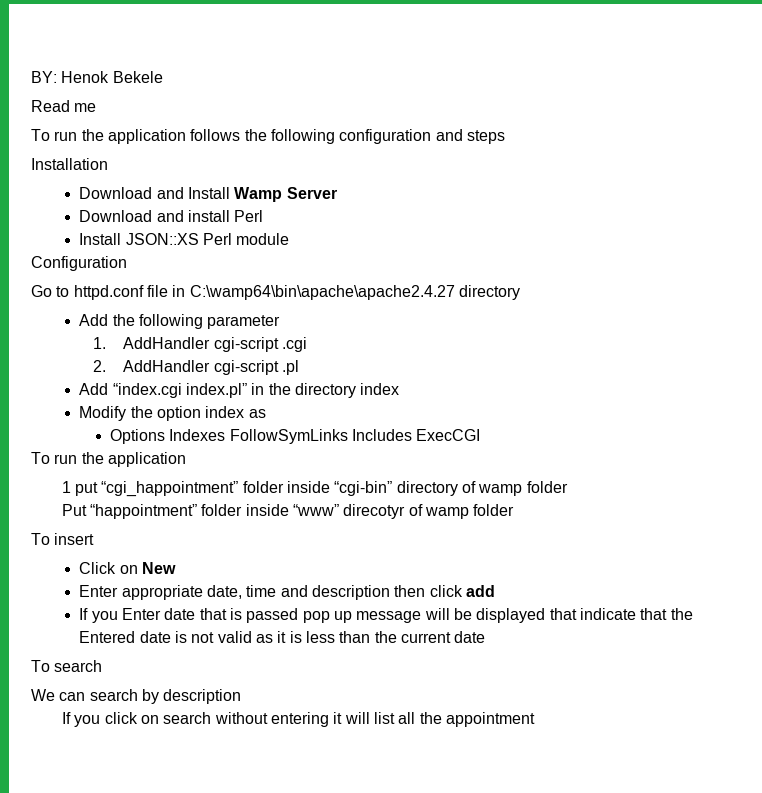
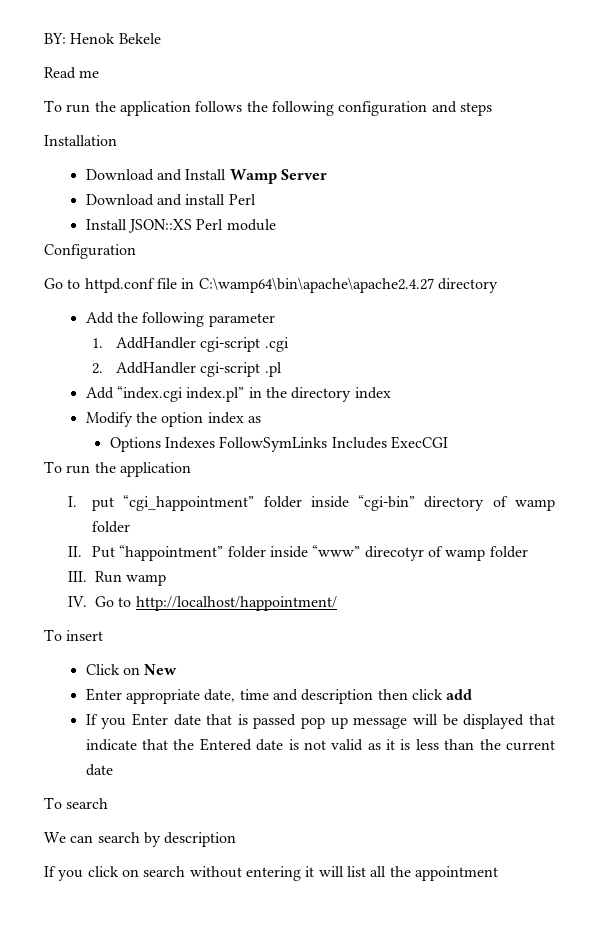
[61,481,71,493] 1 -> [67,496,77,507] I.
(568, 487) none -> [67,546,82,557] II.
(515, 510) none -> [67,571,167,586] [67,596,337,611] // III. Run wamp // IV. Go to http://localhost/happointment/

